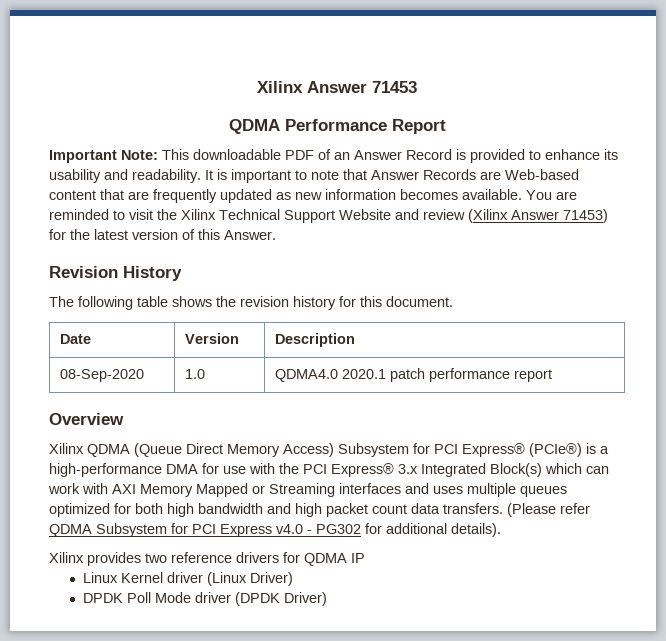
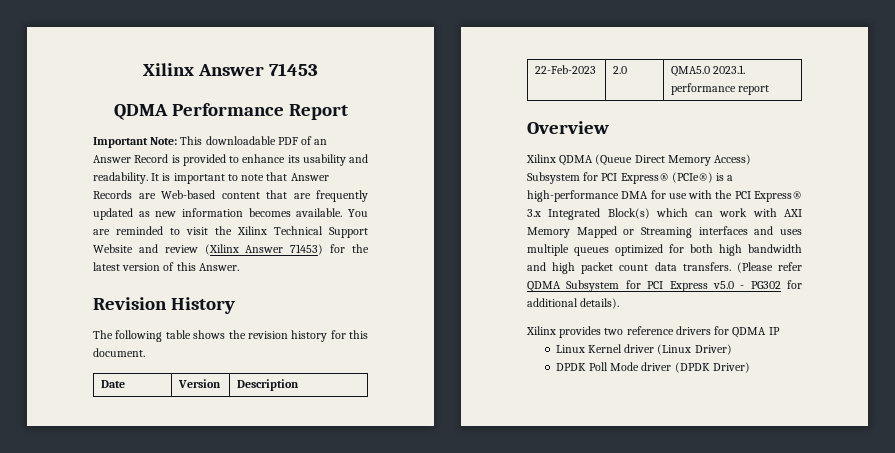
[59,369,144,382] [184,369,205,379] [274,368,425,382] 08-Sep-2020 | 1.0 | QDMA4.0 2020.1 patch -> [535,65,597,74] [613,66,628,74] [671,65,746,77] 22-Feb-2023 | 2.0 | QMA5.0 2023.1.
[276,524,303,534] v4.0 -> [712,281,734,289] v5.0

